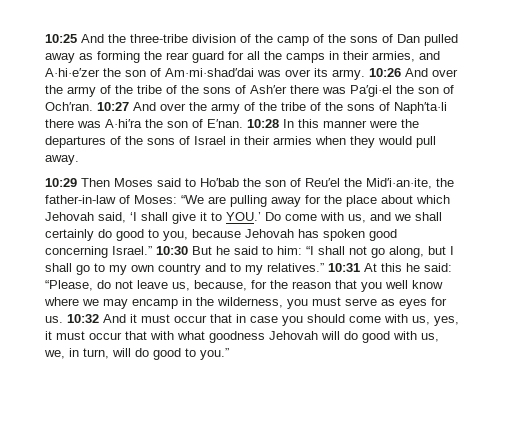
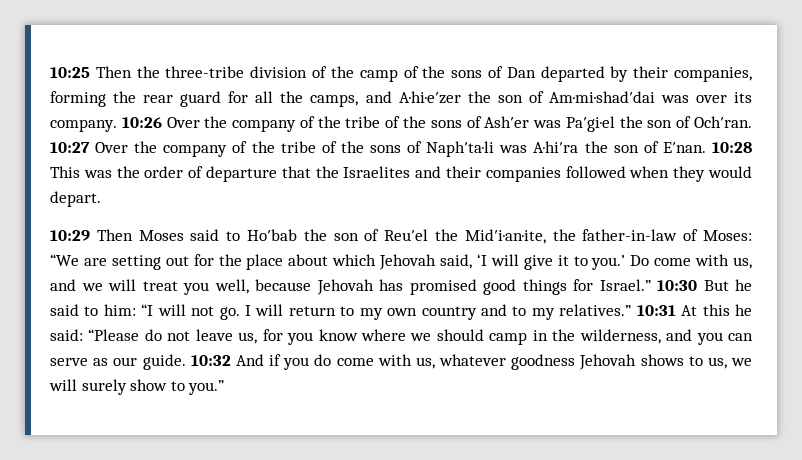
[81,34,104,43] And -> [95,66,132,78] Then
[424,34,458,46] [45,53,93,63] pulled away as -> [540,66,752,82] departed by their companies,
[286,51,415,63] camps in their armies, -> [310,94,359,107] camps,
[332,68,458,80] [45,85,96,97] army. 10:26 And over the army -> [50,116,297,132] company. 10:26 Over the company
[290,85,319,94] there -> (530, 122) none
[133,102,240,114] And over the army -> [95,141,228,157] Over the company
[45,119,74,128] there -> (495, 149) none
[283,119,419,128] [45,136,312,148] In this manner were the departures of the sons of Israel in their armies -> [50,166,626,182] This was the order of departure that the Israelites and their companies followed
[416,136,436,148] [45,155,79,165] pull away. -> [50,191,101,207] depart.
[230,195,301,207] pulling away -> [111,255,189,270] setting out
[141,212,168,221] shall -> [490,254,519,266] will
[226,212,261,221] YOU.’ -> [591,255,626,270] you.’
[415,212,442,221] [45,229,397,241] [45,246,108,258] shall certainly do good to you, because Jehovah has spoken good concerning -> [108,279,593,295] will treat you well, because Jehovah has promised good things for
[318,246,454,258] [45,263,90,275] shall not go along, but I shall go -> [157,304,336,320] will not go. I will return
[45,280,93,291] “Please, -> [88,329,140,341] “Please
[194,280,408,292] because, for the reason that you well -> [262,329,314,345] for you
[103,299,178,309] may encamp -> [436,329,528,345] should camp
[287,297,447,309] [45,314,459,326] [45,331,439,343] [44,348,181,360] you must serve as eyes for us. 10:32 And it must occur that in case you should come with us, yes, it must occur that with what goodness Jehovah will do good with us, we, in turn, will do good -> [666,329,754,345] [50,354,752,370] [49,379,168,395] and you can serve as our guide. 10:32 And if you do come with us, whatever goodness Jehovah shows to us, we will surely show

